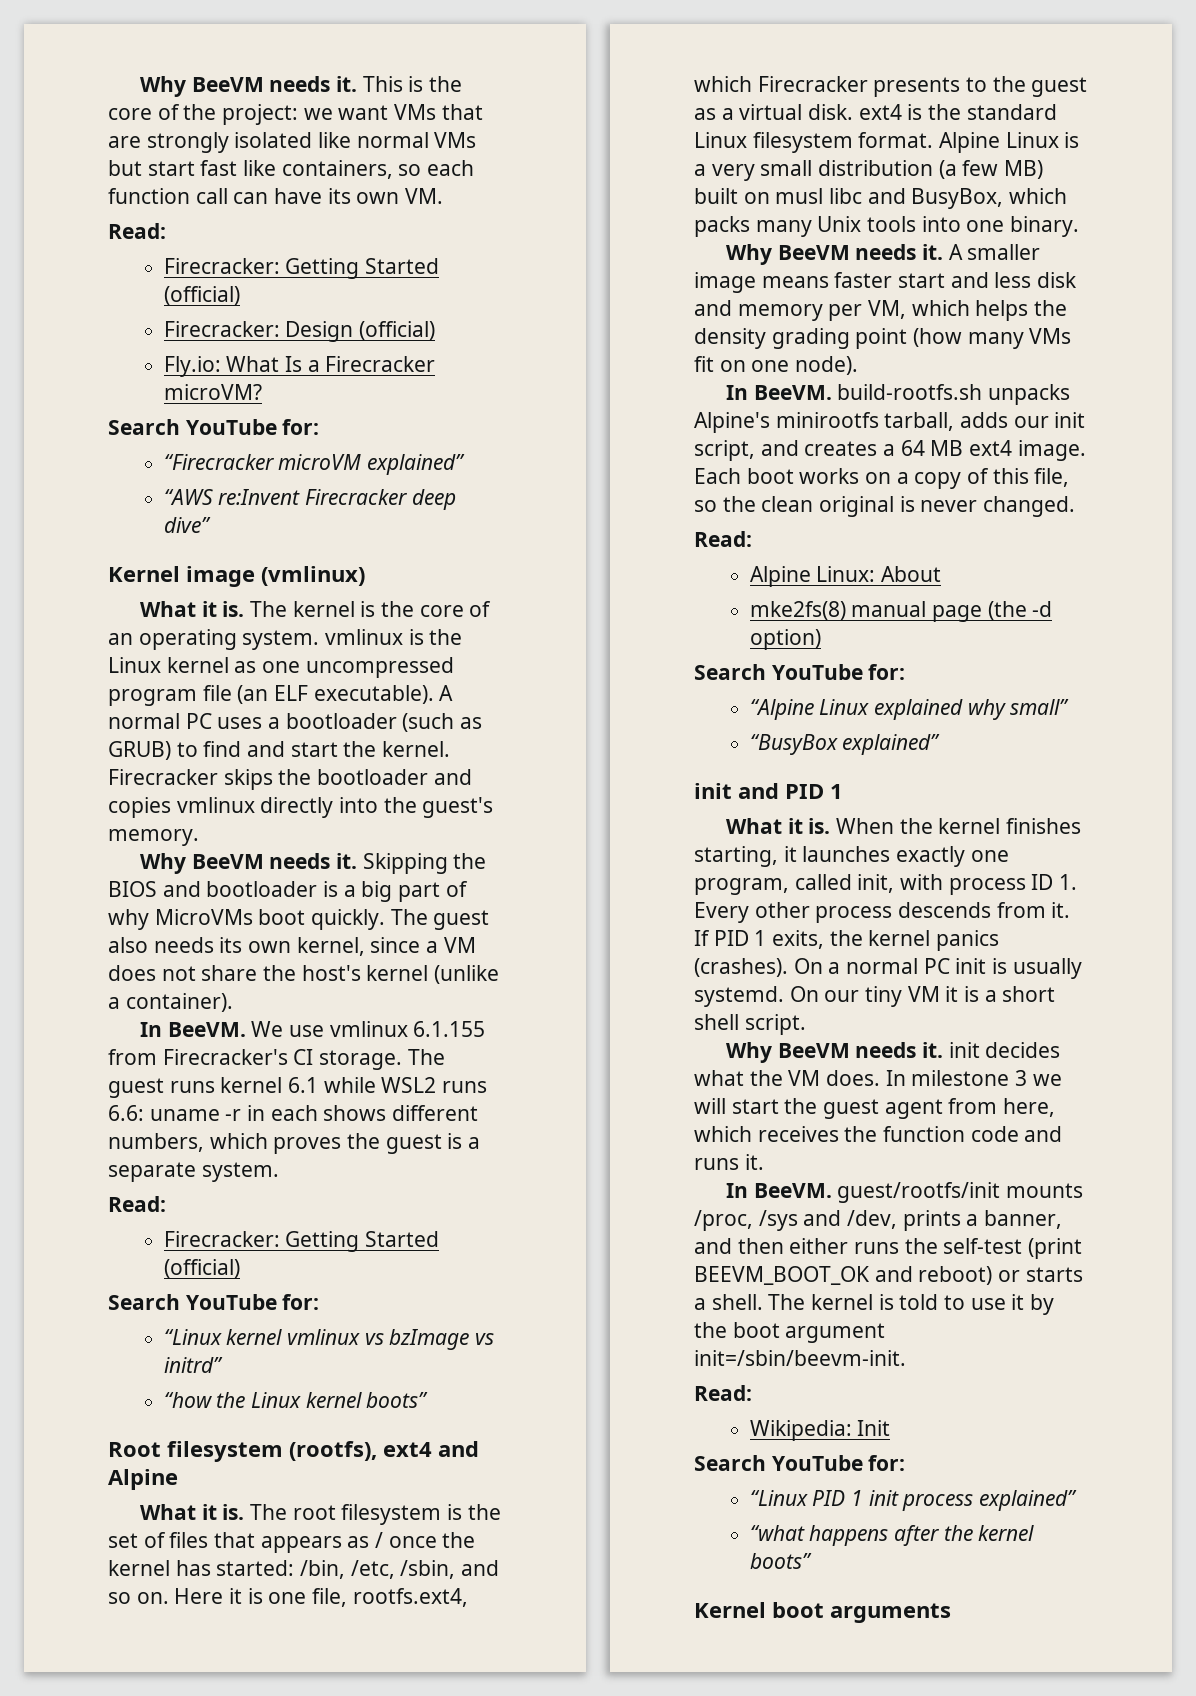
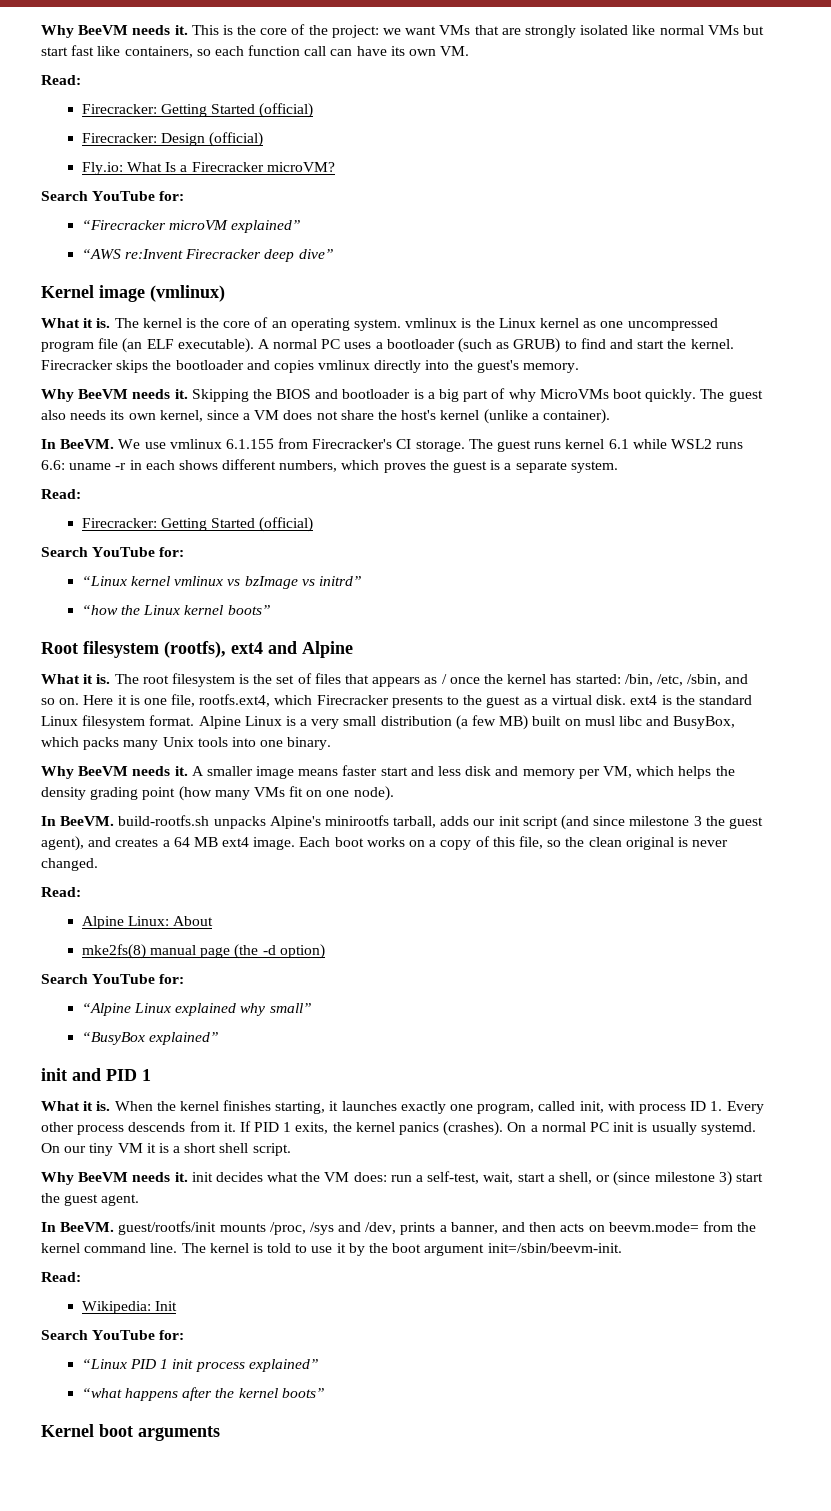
[694,440,755,461] script, -> [522,815,763,830] [41,836,84,851] script (and since milestone 3 the guest agent),
[826,1070,1062,1086] [694,1098,1056,1119] [694,1126,1063,1142] [694,1154,764,1170] does. In milestone 3 we will start the guest agent from here, which receives the function code and runs it. -> [353,1171,763,1186] [41,1193,140,1206] does: run a self-test, wait, start a shell, or (since milestone 3) start the guest agent.
[789,1238,1083,1259] [694,1266,1083,1285] [694,1294,763,1310] either runs the self-test (print BEEVM_BOOT_OK and reboot) or starts a shell. -> [560,1221,757,1232] [41,1243,178,1253] acts on beevm.mode= from the kernel command line.

